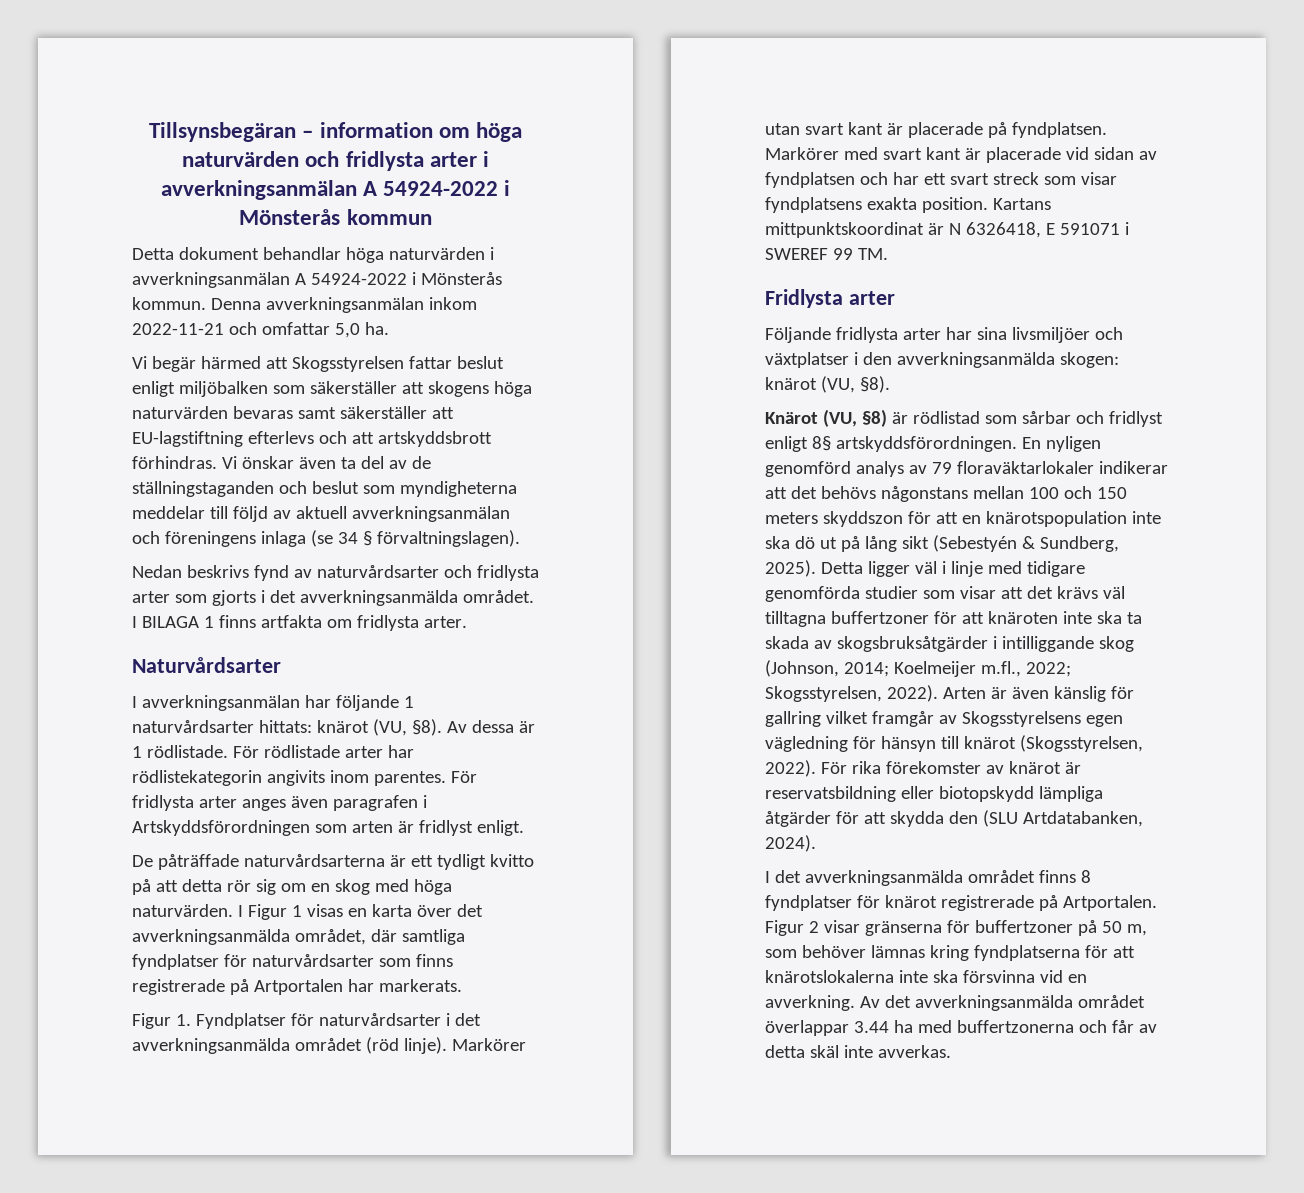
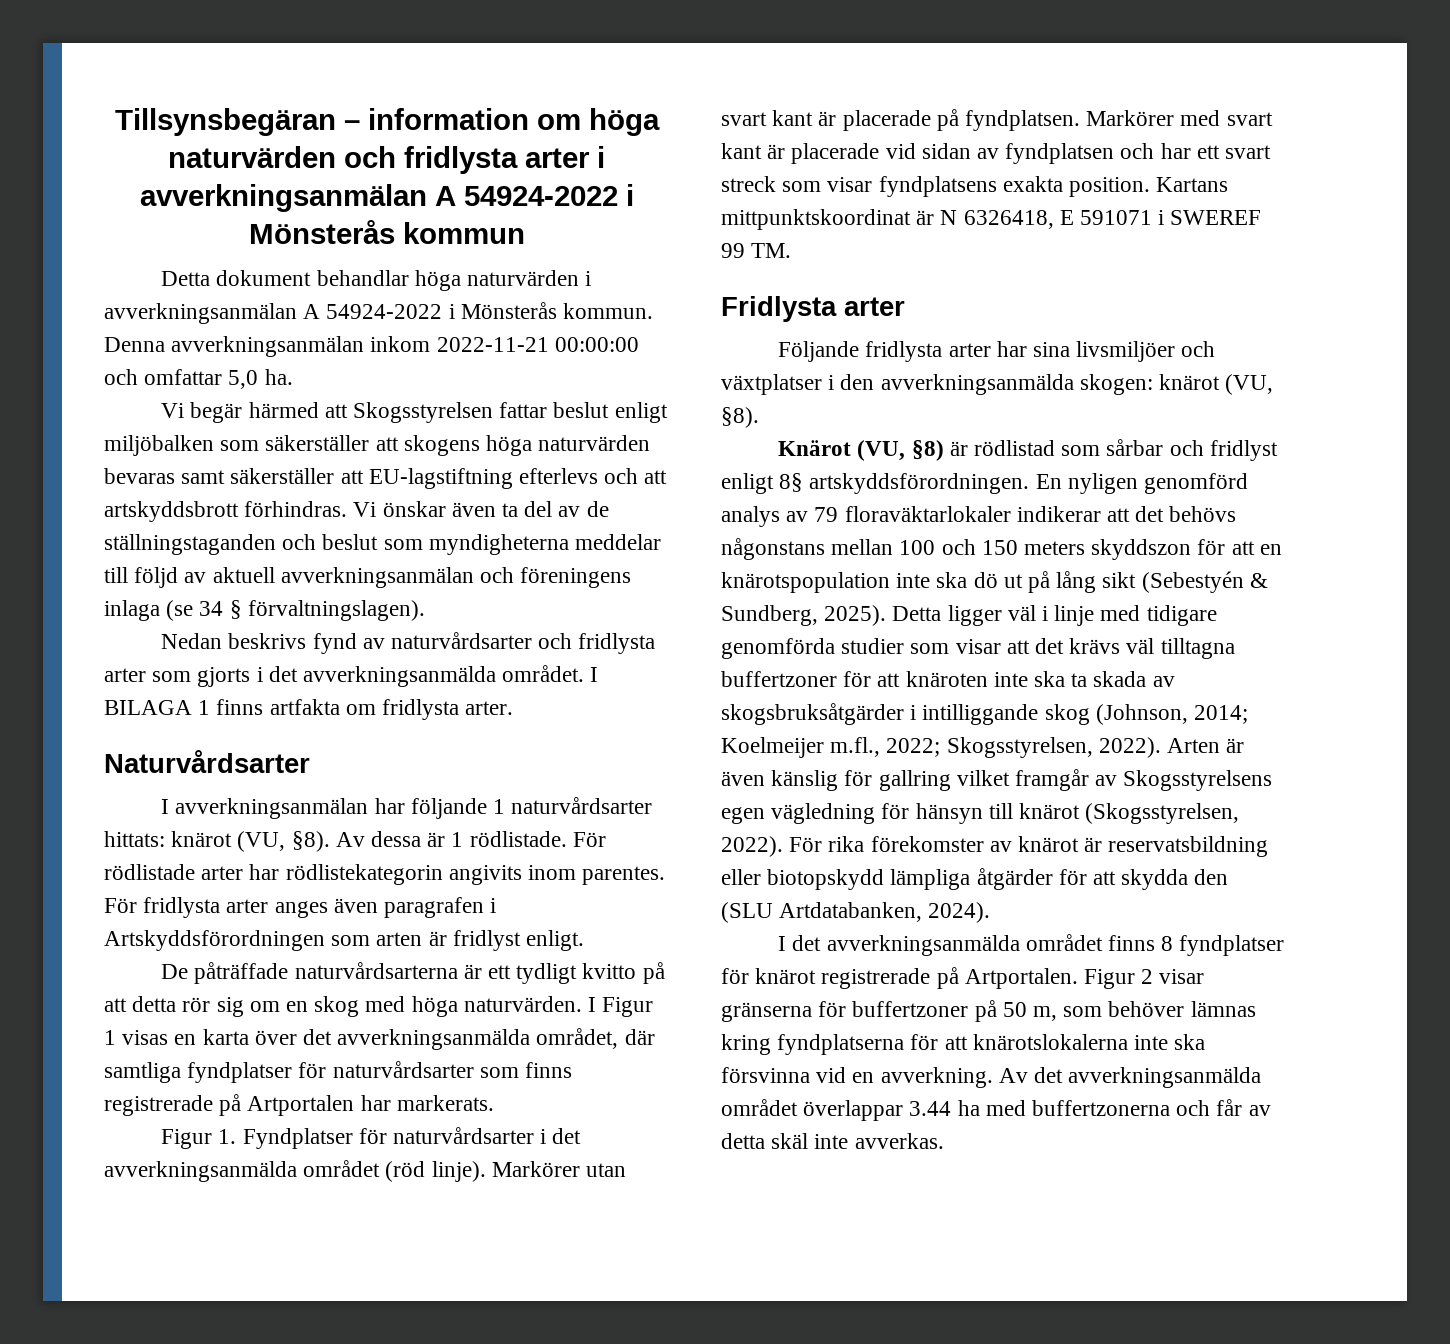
(224, 329) none -> [554,337,639,352] 00:00:00

